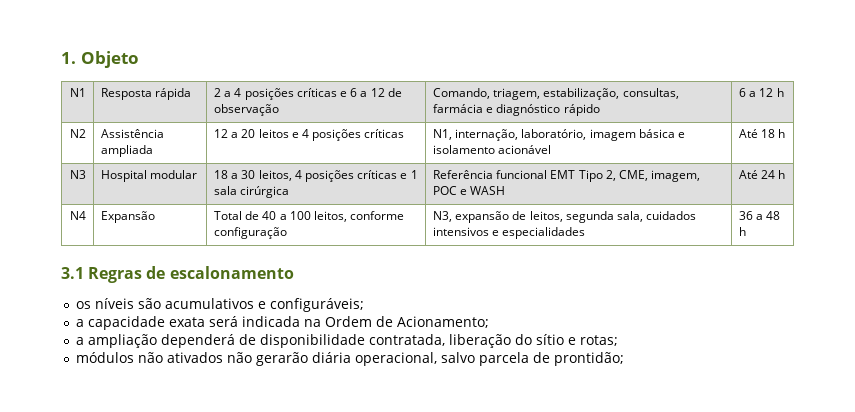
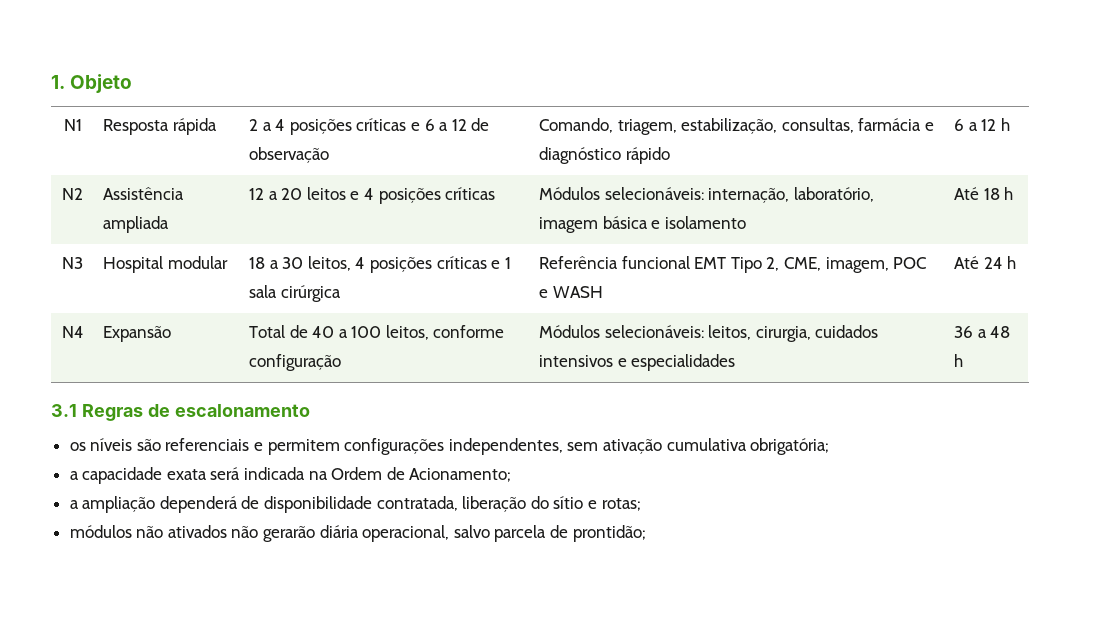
[432,129,452,140] N1, -> [538,187,704,200] Módulos selecionáveis:
[498,145,552,154] acionável -> (746, 222) none
[432,211,643,223] N3, expansão de leitos, segunda sala, -> [538,325,811,342] Módulos selecionáveis: leitos, cirurgia,
[164,298,364,312] acumulativos e configuráveis; -> [165,438,830,455] referenciais e permitem configurações independentes, sem ativação cumulativa obrigatória;

